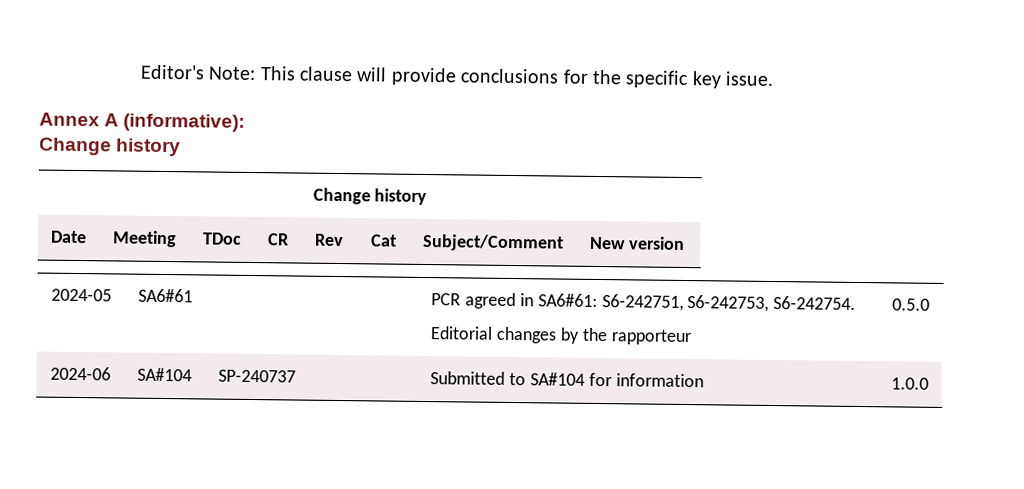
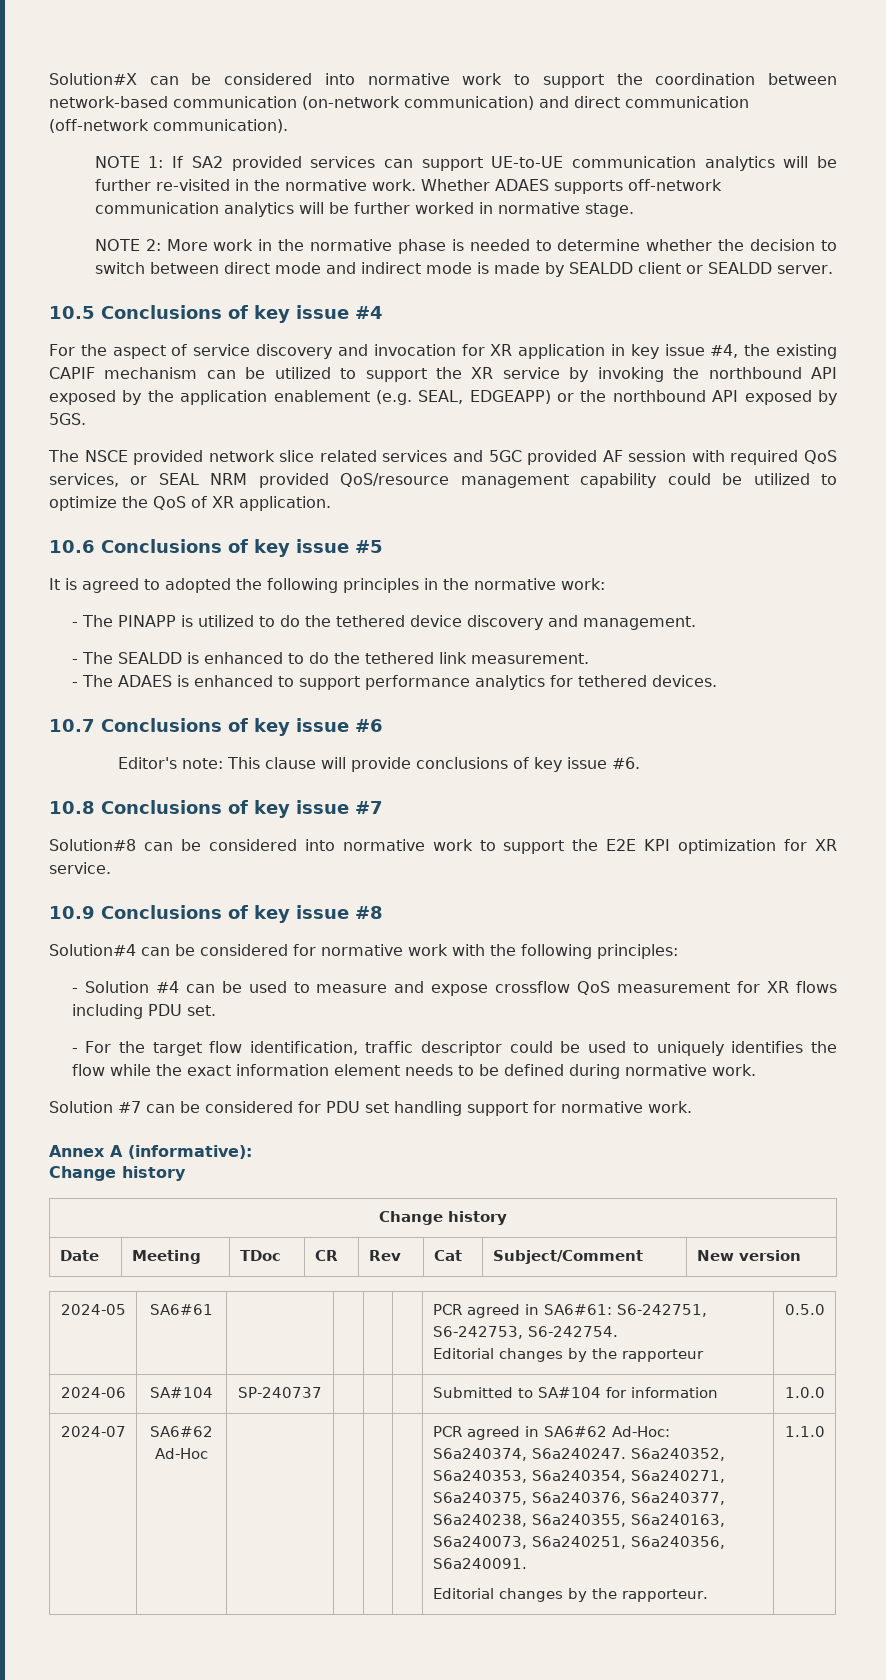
[139,64,257,81] Editor's Note: -> [49,73,838,88] [49,96,749,110] [49,119,288,133] [94,156,837,171] [94,179,722,194] [94,202,634,217] [94,239,837,254] [94,262,833,277] [49,305,383,323] [49,344,837,359] [49,367,838,382] [49,390,837,405] [49,413,86,425] [48,450,837,465] [49,473,838,488] [49,496,331,511] [49,539,383,557] [49,578,605,593] [71,615,696,630] [71,652,589,664] [71,675,717,690] [49,718,383,736] [117,757,223,769] Solution#X can be considered into normative work to support the coordination between network-based communication (on-network communication) and direct communication (off-network communication). // NOTE 1: If SA2 provided services can support UE-to-UE communication analytics will be further re-visited in the normative work. Whether ADAES supports off-network communication analytics will be further worked in normative stage. // NOTE 2: More work in the normative phase is needed to determine whether the decision to switch between direct mode and indirect mode is made by SEALDD client or SEALDD server. // 10.5 Conclusions of key issue #4 // For the aspect of service discovery and invocation for XR application in key issue #4, the existing CAPIF mechanism can be utilized to support the XR service by invoking the northbound API exposed by the application enablement (e.g. SEAL, EDGEAPP) or the northbound API exposed by 5GS. // The NSCE provided network slice related services and 5GC provided AF session with required QoS services, or SEAL NRM provided QoS/resource management capability could be utilized to optimize the QoS of XR application. // 10.6 Conclusions of key issue #5 // It is agreed to adopted the following principles in the normative work: // - The PINAPP is utilized to do the tethered device discovery and management. // - The SEALDD is enhanced to do the tethered link measurement. // - The ADAES is enhanced to support performance analytics for tethered devices. // 10.7 Conclusions of key issue #6 // Editor's note:
[562,69,775,89] for the specific key issue. -> [512,757,640,772] [49,800,383,818] [49,839,838,854] [49,862,111,874] [49,905,383,923] [49,944,678,959] [71,981,838,996] [71,1004,216,1019] [71,1041,837,1056] [71,1064,756,1079] [49,1101,692,1116] of key issue #6. // 10.8 Conclusions of key issue #7 // Solution#8 can be considered into normative work to support the E2E KPI optimization for XR service. // 10.9 Conclusions of key issue #8 // Solution#4 can be considered for normative work with the following principles: // - Solution #4 can be used to measure and expose crossflow QoS measurement for XR flows including PDU set. // - For the target flow identification, traffic descriptor could be used to uniquely identifies the flow while the exact information element needs to be defined during normative work. // Solution #7 can be considered for PDU set handling support for normative work.
(929, 383) none -> [60,1426,126,1437] [150,1426,213,1437] [155,1448,208,1459] [432,1426,670,1440] [432,1448,725,1461] [432,1470,725,1483] [432,1492,725,1505] [432,1514,725,1527] [432,1536,725,1549] [432,1558,527,1569] [432,1588,708,1602] [784,1426,825,1437] // 2024-07 | SA6#62 Ad-Hoc | | | | | PCR agreed in SA6#62 Ad-Hoc: S6a240374, S6a240247. S6a240352, S6a240353, S6a240354, S6a240271, S6a240375, S6a240376, S6a240377, S6a240238, S6a240355, S6a240163, S6a240073, S6a240251, S6a240356, S6a240091. // Editorial changes by the rapporteur. | 1.1.0

